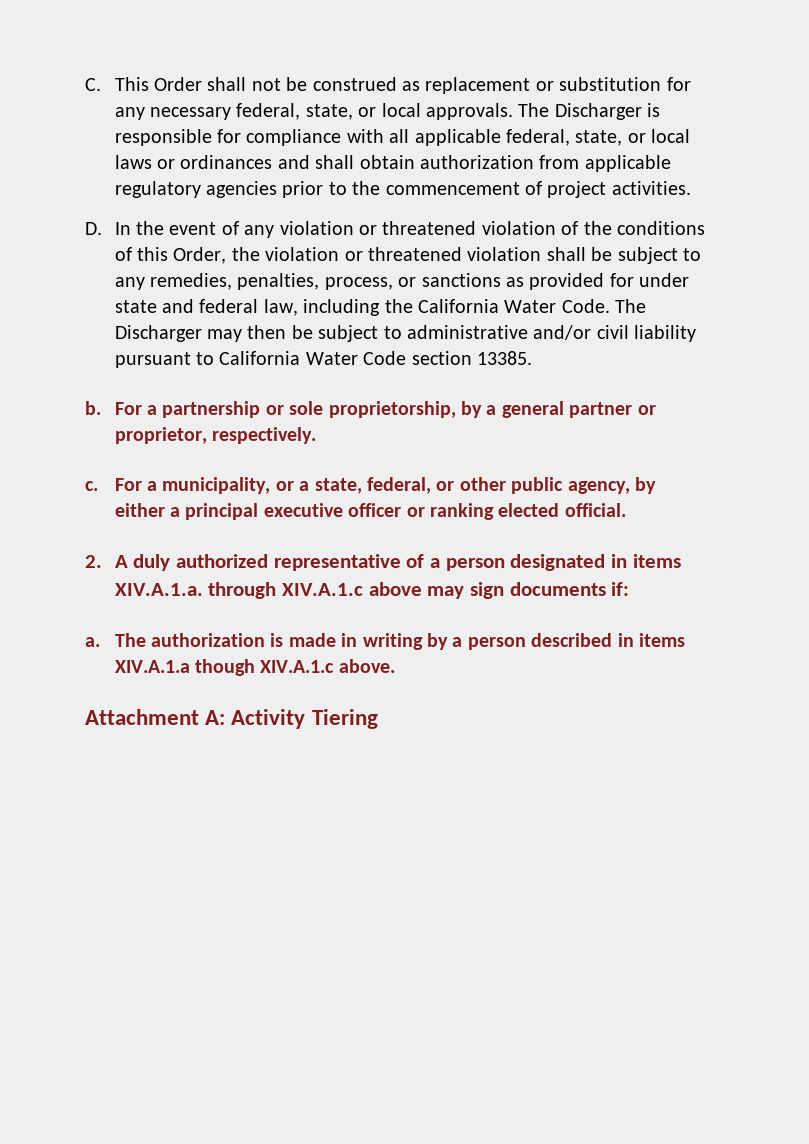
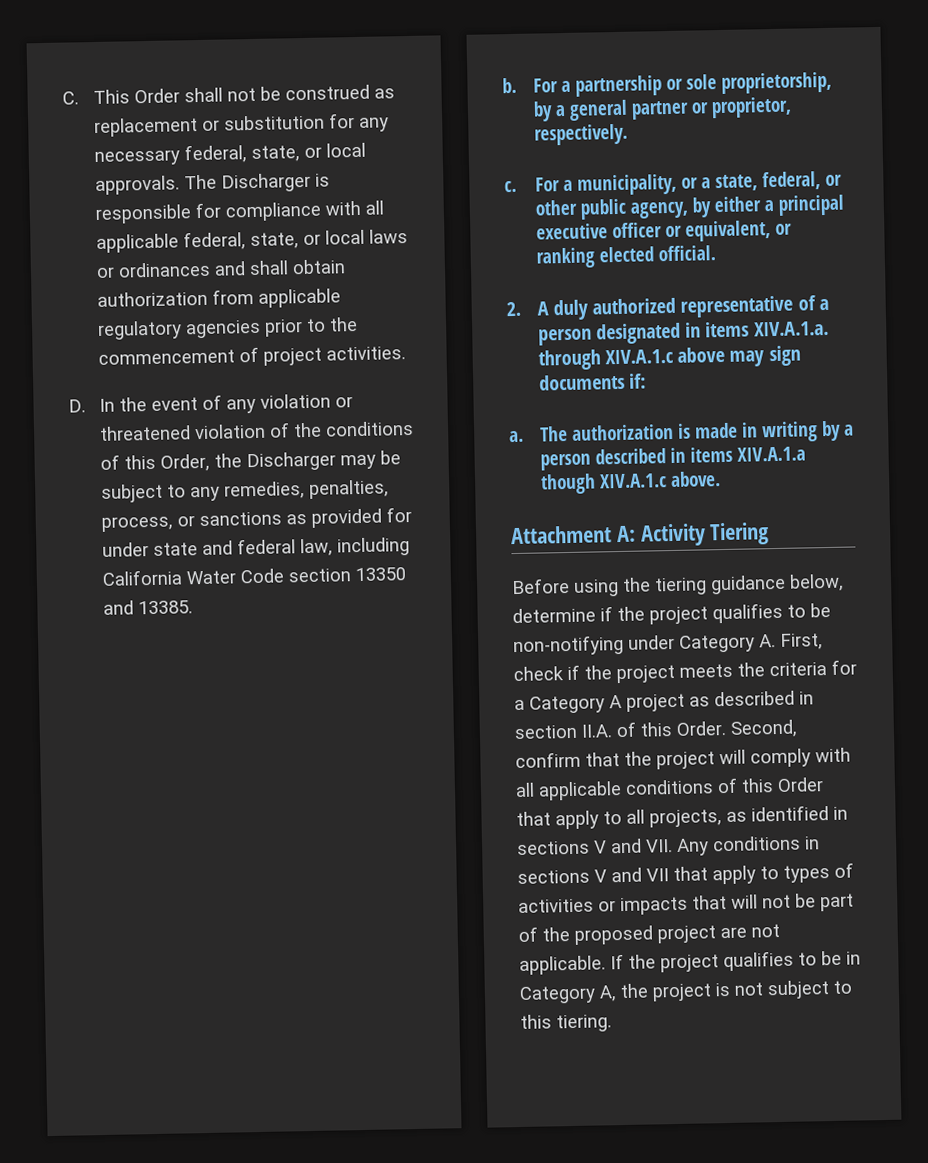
[265,247,586,261] violation or threatened violation shall -> [245,451,376,472] Discharger may
[384,299,647,313] [114,325,697,342] [114,352,215,368] the California Water Code. The Discharger may then be subject to administrative and/or civil liability pursuant to -> (410, 547) none
(472, 358) none -> [354,567,406,582] [102,600,134,615] 13350 and
(425, 512) none -> [684,220,792,242] equivalent, or
(378, 719) none -> [511,573,844,597] [512,602,831,625] [513,633,823,657] [513,659,857,684] [514,690,814,714] [514,719,798,740] [515,747,851,770] [515,777,824,801] [516,805,848,830] [517,835,820,856] [517,862,854,885] [518,893,854,916] [518,924,780,945] [519,950,861,976] [519,980,852,1005] [520,1014,612,1033] // Before using the tiering guidance below, determine if the project qualifies to be non-notifying under Category A. First, check if the project meets the criteria for a Category A project as described in section II.A. of this Order. Second, confirm that the project will comply with all applicable conditions of this Order that apply to all projects, as identified in sections V and VII. Any conditions in sections V and VII that apply to types of activities or impacts that will not be part of the proposed project are not applicable. If the project qualifies to be in Category A, the project is not subject to this tiering.

